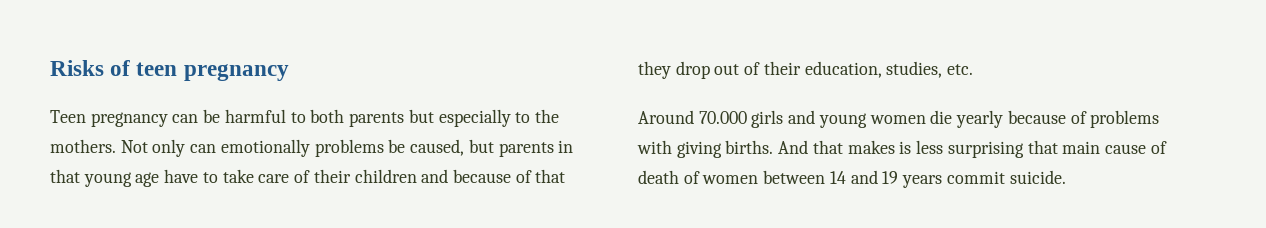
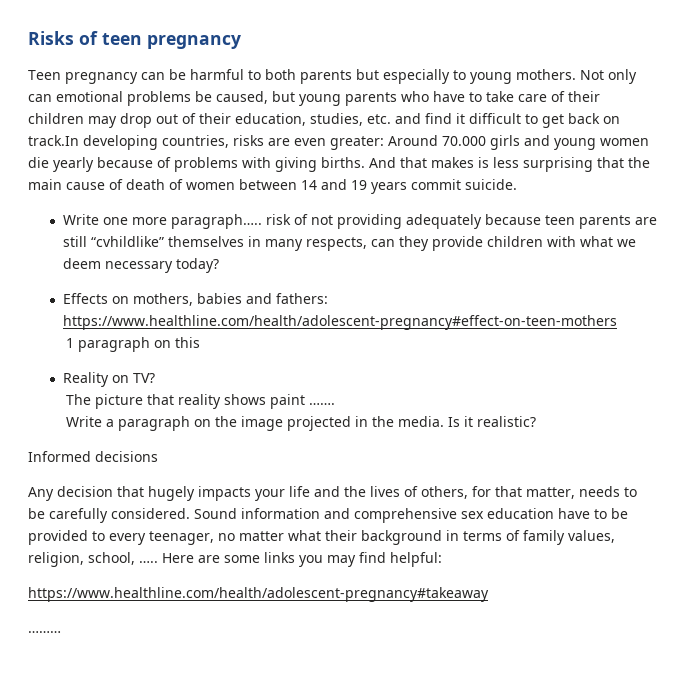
[534,109,559,123] the -> [470,72,512,84] young
[220,139,310,157] emotionally -> [56,91,123,102] emotional
[498,140,574,157] [50,169,160,187] parents in that young age -> [299,91,429,106] young parents who
[421,169,566,183] [638,61,671,79] and because of that they -> [88,116,117,128] may
(974, 69) // -> [395,113,620,128] [28,135,384,150] and find it difficult to get back on track.In developing countries, risks are even greater:
(1058, 147) none -> [628,157,650,168] the
(1066, 177) none -> [62,214,657,229] [62,236,636,251] [62,258,219,273] [62,293,328,306] [62,315,617,330] [66,337,201,352] [62,372,155,387] [66,394,336,409] [66,416,537,431] [28,451,158,462] [28,486,637,501] [28,508,628,523] [28,530,615,545] [28,552,442,567] [28,587,489,602] [28,631,61,633] // Write one more paragraph….. risk of not providing adequately because teen parents are still “cvhildlike” themselves in many respects, can they provide children with what we deem necessary today? // Effects on mothers, babies and fathers: https://www.healthline.com/health/adolescent-pregnancy#effect-on-teen-mothers // 1 paragraph on this // Reality on TV? // The picture that reality shows paint ……. // Write a paragraph on the image projected in the media. Is it realistic? // Informed decisions // Any decision that hugely impacts your life and the lives of others, for that matter, needs to be carefully considered. Sound information and comprehensive sex education have to be provided to every teenager, no matter what their background in terms of family values, religion, school, ….. Here are some links you may find helpful: // https://www.healthline.com/health/adolescent-pregnancy#takeaway // ………

